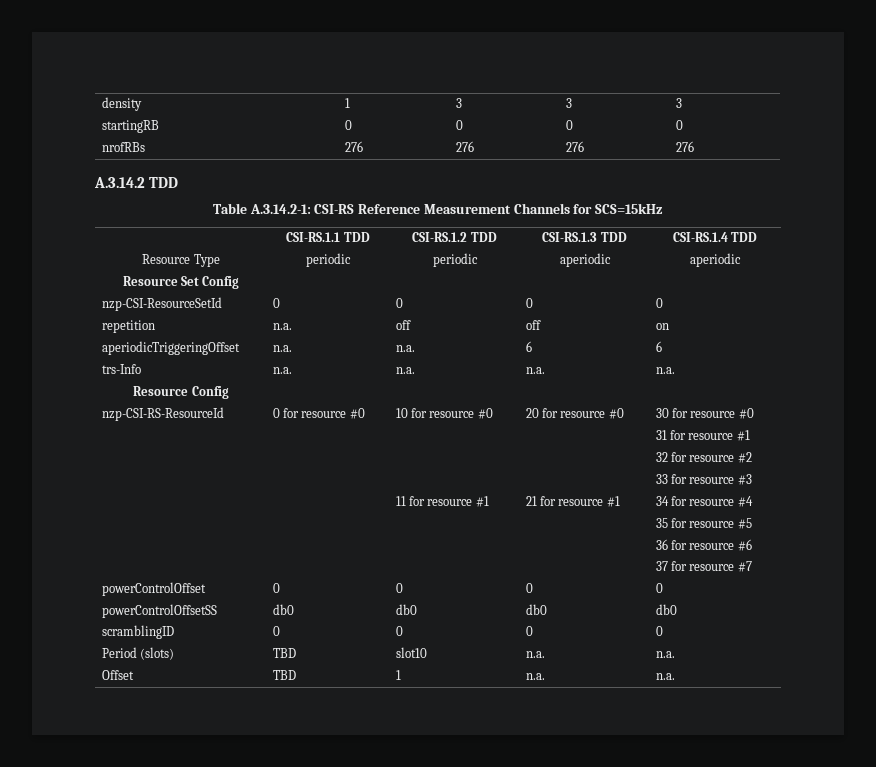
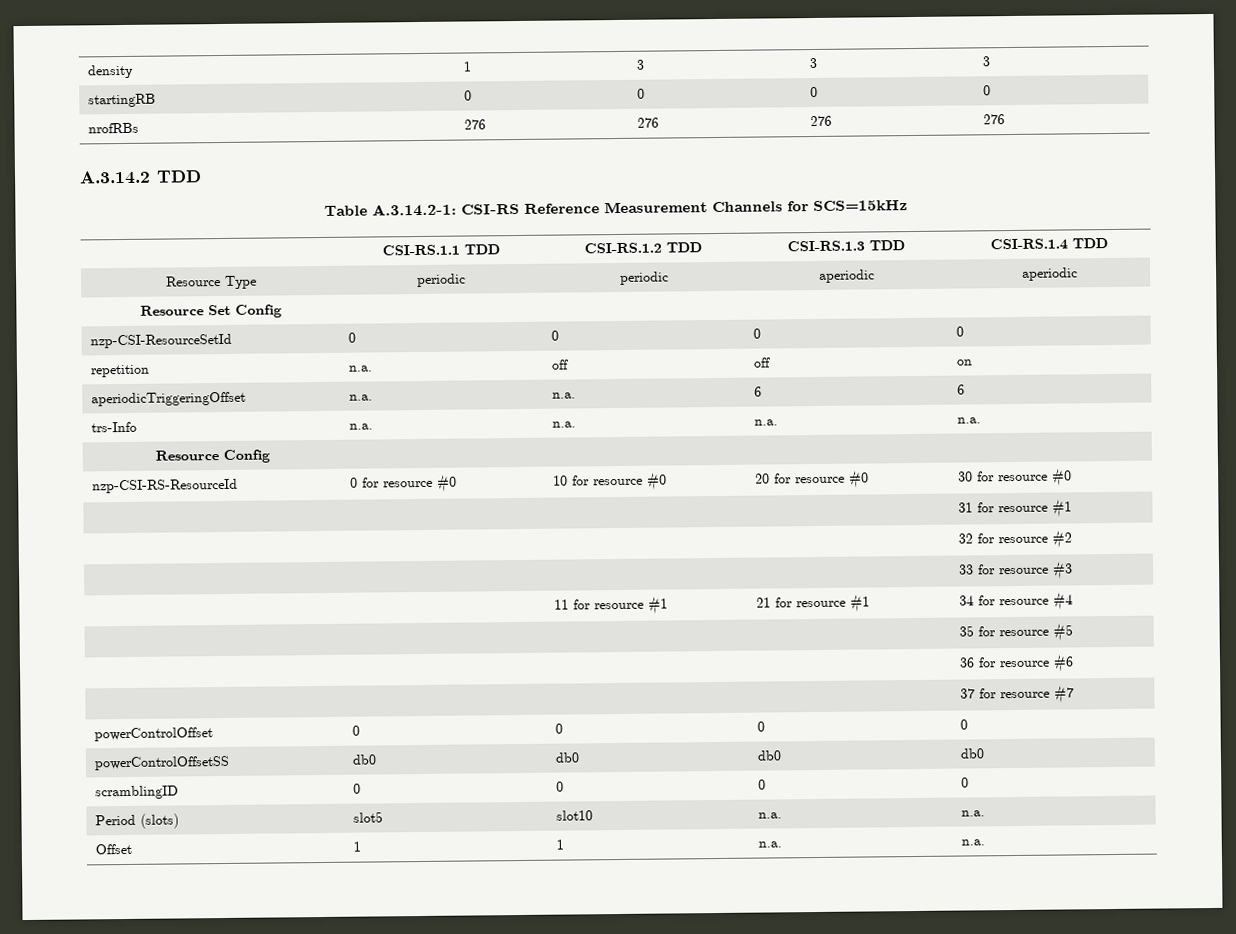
[272,648,296,658] TBD -> [352,811,383,823] slot5
[272,670,296,680] TBD -> [352,841,361,852] 1

